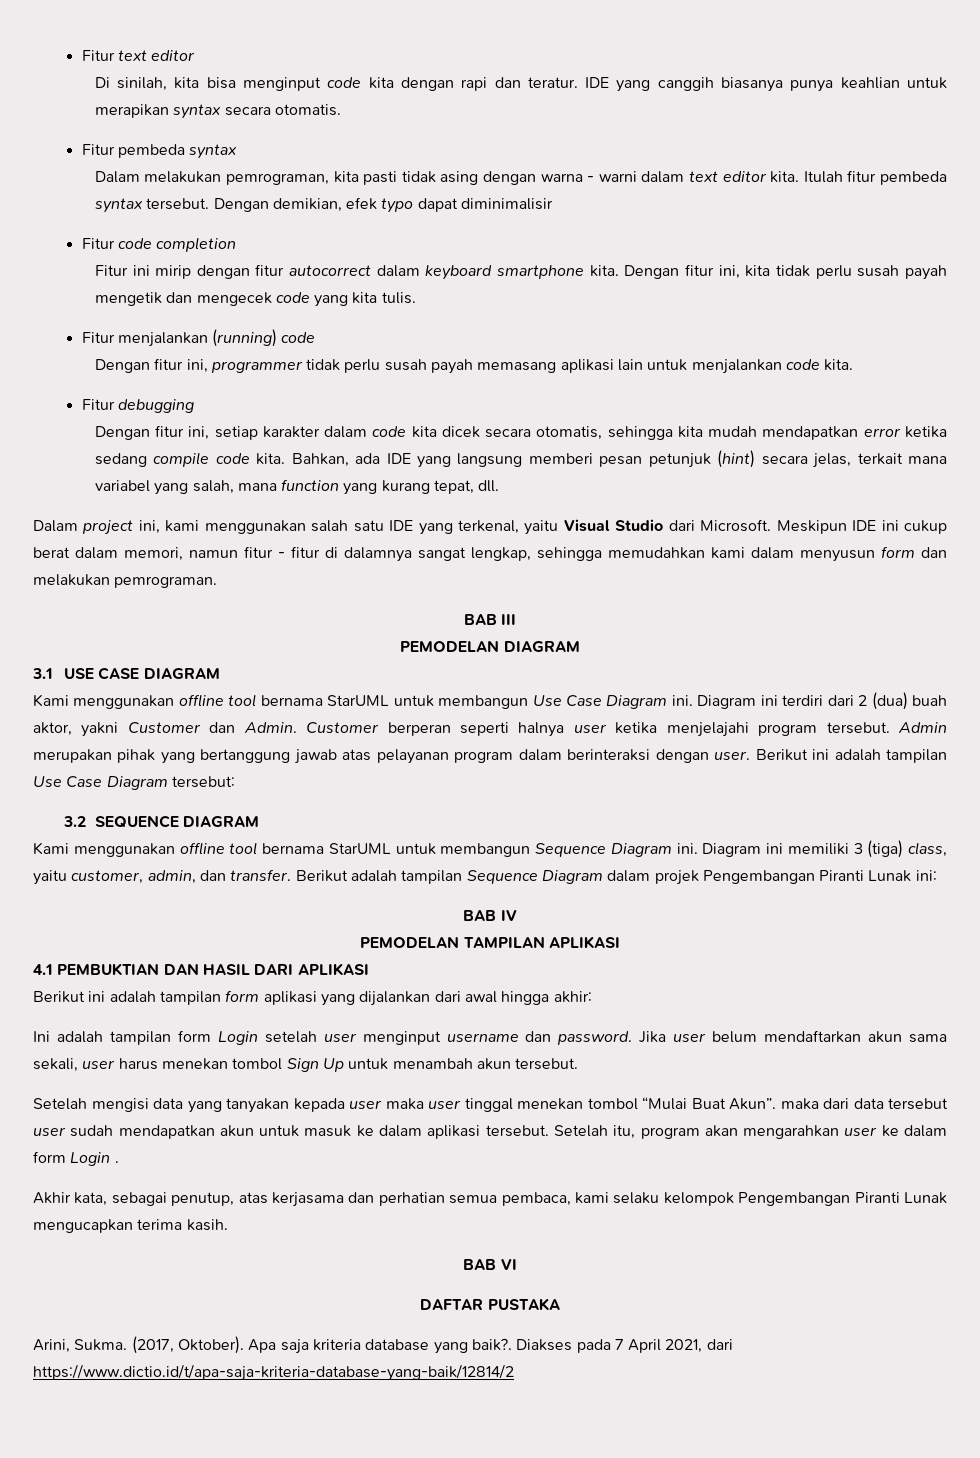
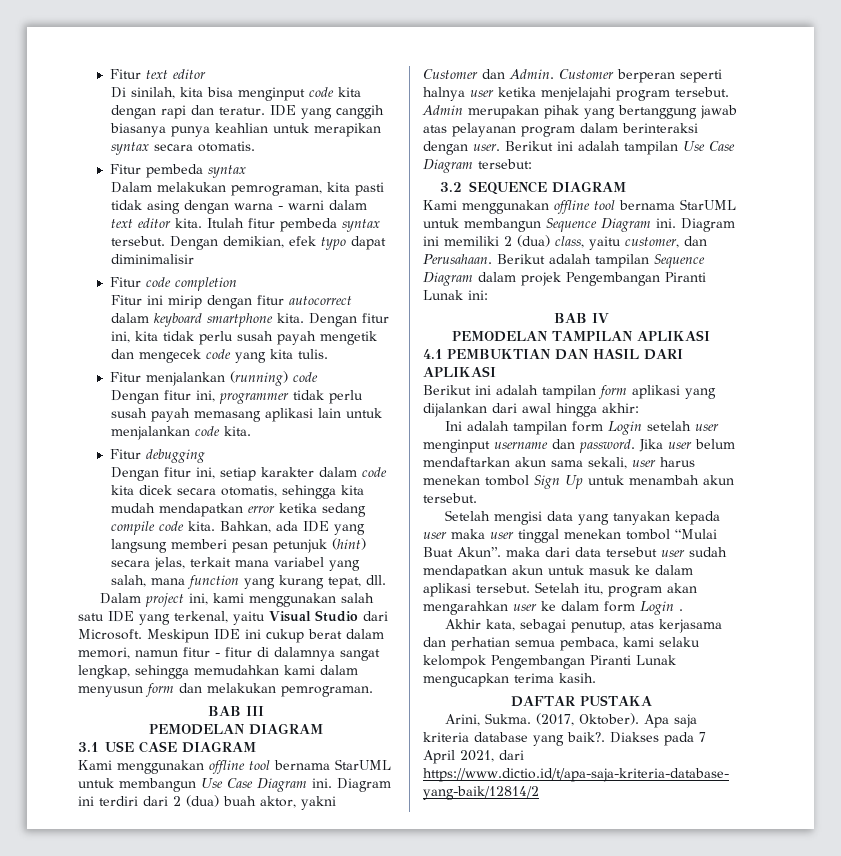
[853,840,904,858] 3 (tiga) -> [504,235,550,247] 2 (dua)
[147,869,292,884] admin, dan transfer. -> [684,236,707,246] [423,254,492,264] dan Perusahaan.
[463,1259,517,1270] // BAB VI -> (596, 678) none

